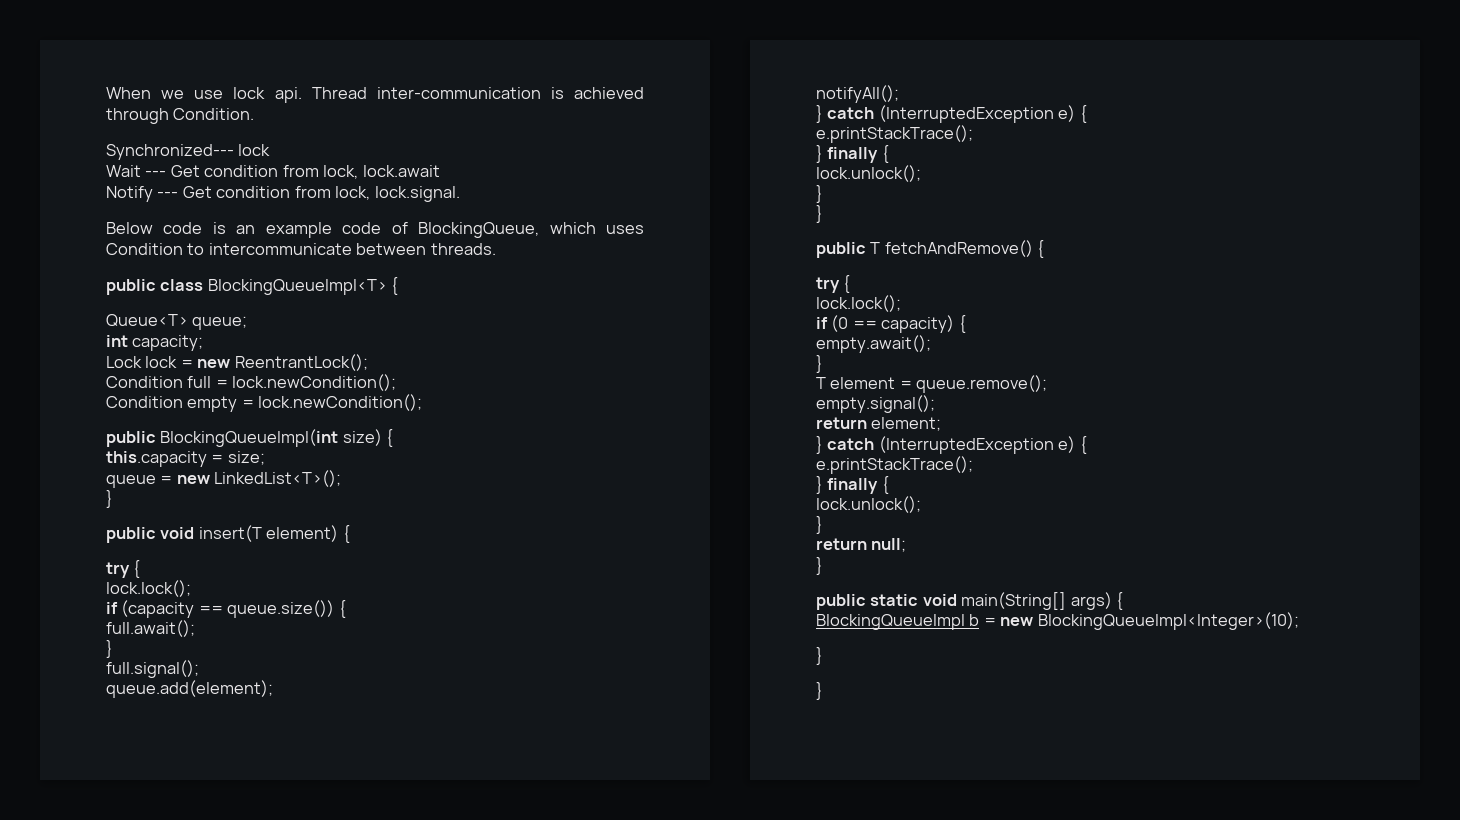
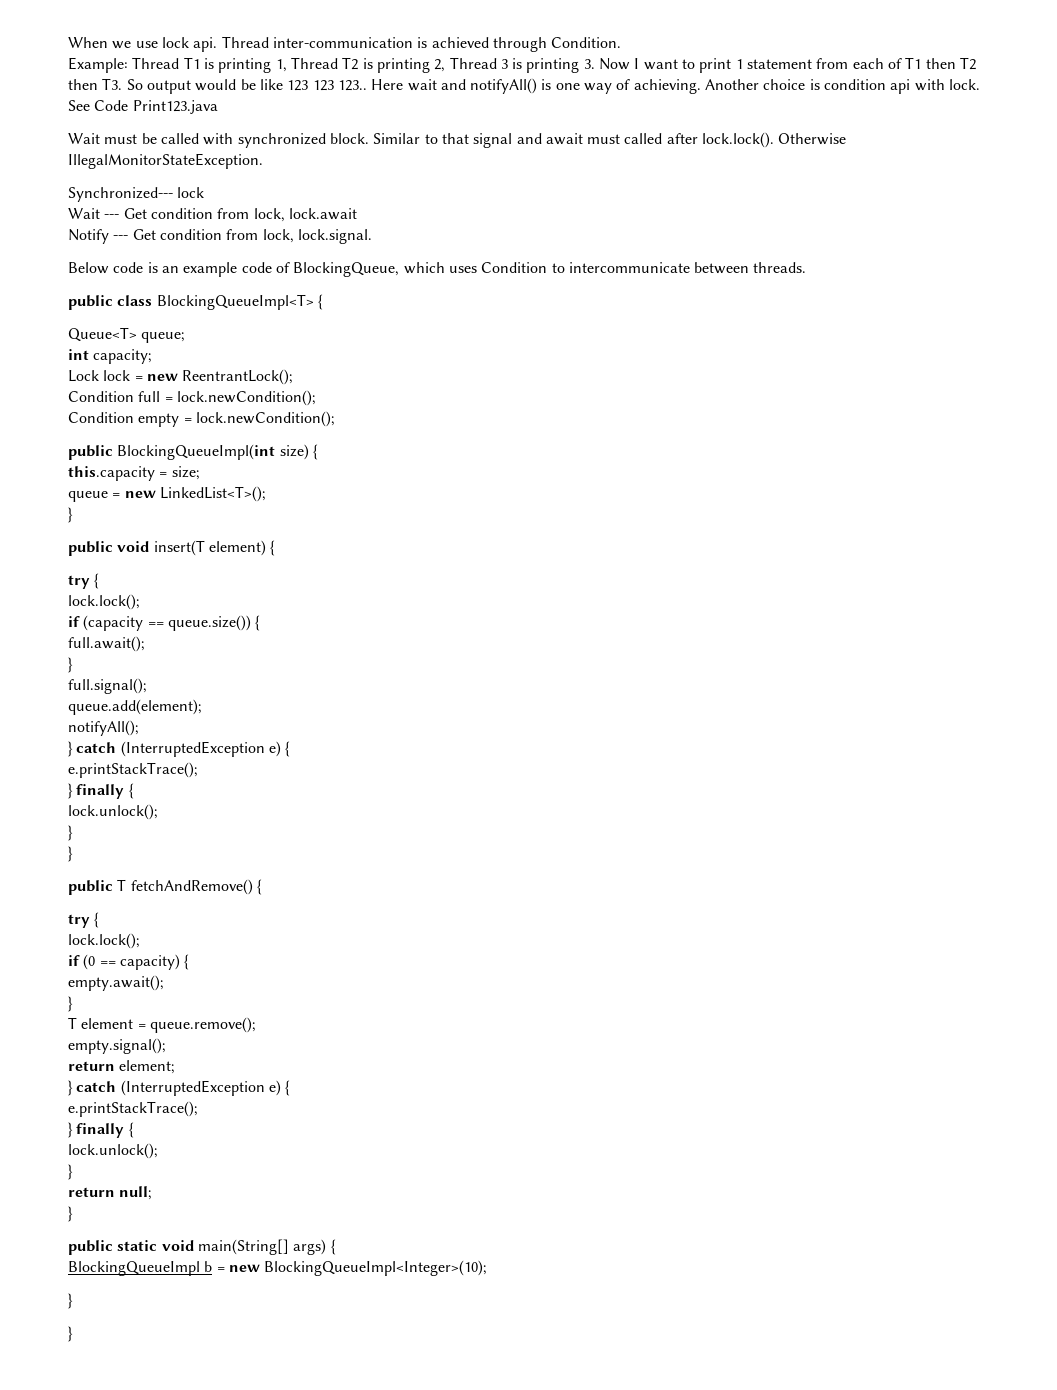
(255, 114) none -> [68,57,976,73] [68,78,981,94] [68,100,218,114] [68,132,847,148] [68,153,263,169] // Example: Thread T1 is printing 1, Thread T2 is printing 2, Thread 3 is printing 3. Now I want to print 1 statement from each of T1 then T2 then T3. So output would be like 123 123 123.. Here wait and notifyAll() is one way of achieving. Another choice is condition api with lock. See Code Print123.java // Wait must be called with synchronized block. Similar to that signal and await must called after lock.lock(). Otherwise IllegalMonitorStateException.

